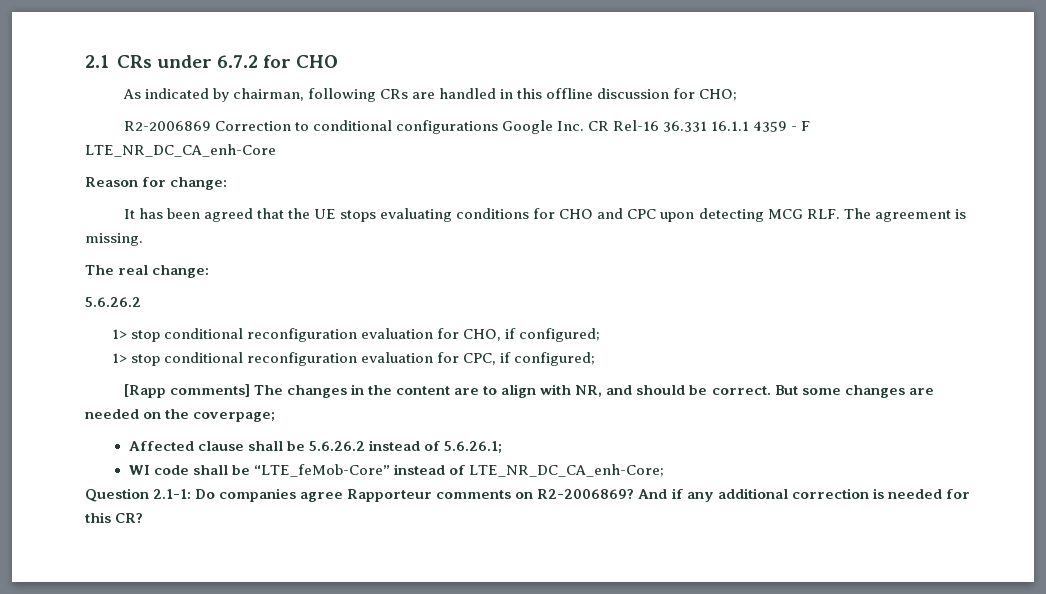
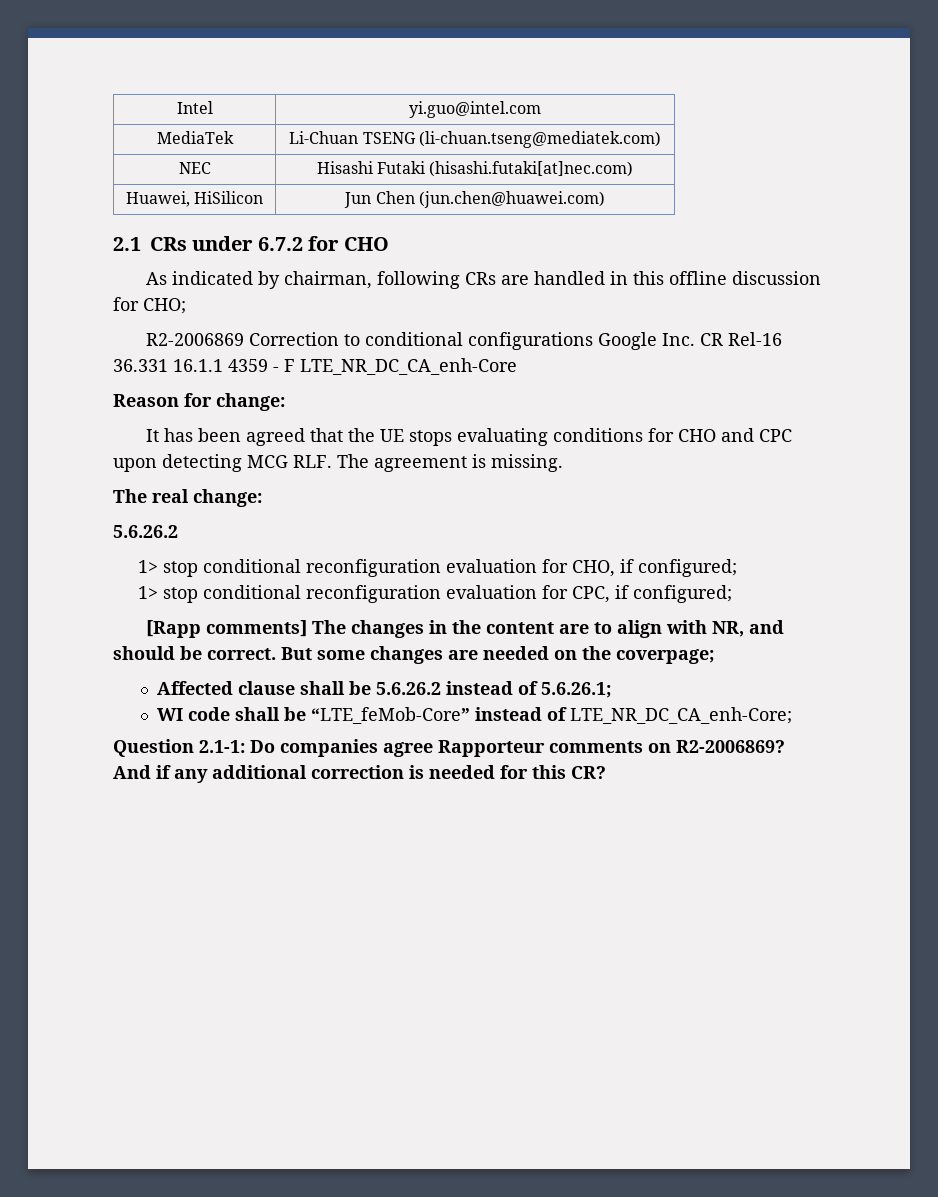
(85, 61) none -> [176,101,213,114] [409,101,541,118] [156,131,234,144] [289,131,661,148] [178,162,211,174] [316,161,634,177] [125,191,264,207] [344,191,605,208] Intel | yi.guo@intel.com // MediaTek | Li-Chuan TSENG (li-chuan.tseng@mediatek.com) // NEC | Hisashi Futaki (hisashi.futaki[at]nec.com) // Huawei, HiSilicon | Jun Chen (jun.chen@huawei.com) //

